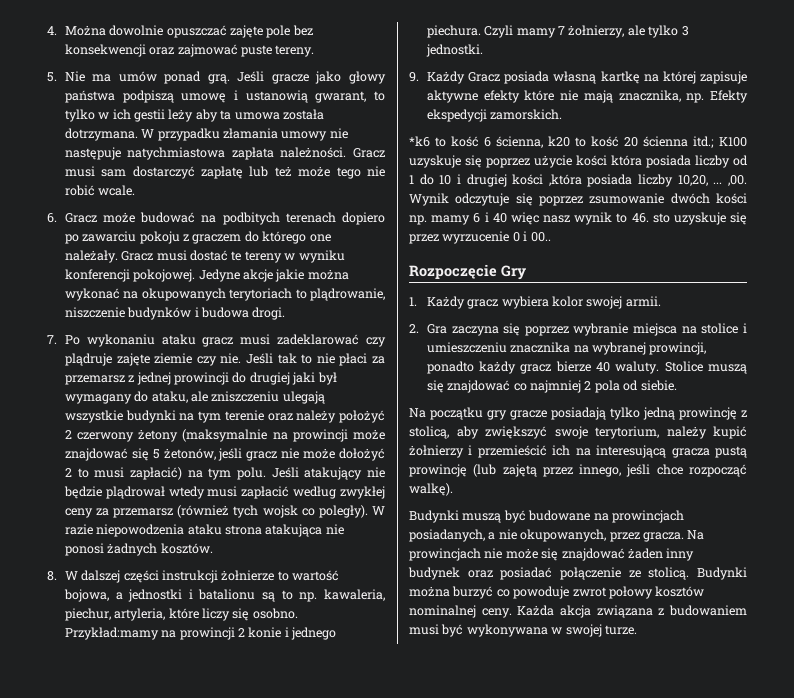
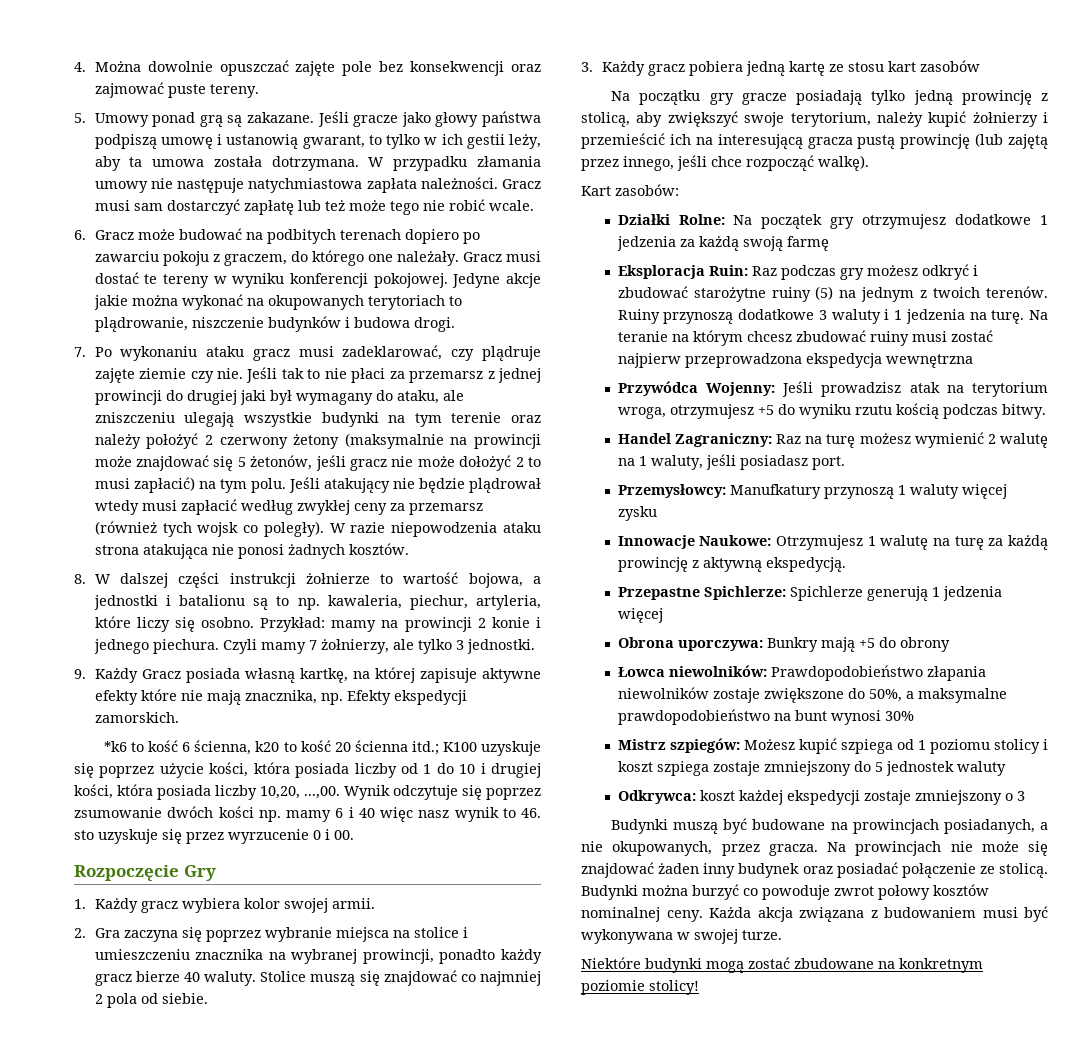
[64,71,230,84] Nie ma umów ponad grą. -> [94,112,315,127] Umowy ponad grą są zakazane.
[168,109,194,122] leży -> [509,134,541,149] leży,
[192,234,242,244] graczem -> [223,254,287,266] graczem,
[277,334,360,345] zadeklarować -> [342,345,443,360] zadeklarować,
[64,627,159,640] Przykład:mamy -> [260,617,377,632] Przykład: mamy
[600,71,640,84] kartkę -> [299,668,348,683] kartkę,
[576,155,607,166] kości -> [209,762,249,777] kości,
[512,174,582,186] kości ,która -> [74,784,153,799] kości, która
[713,175,747,186] ... ,00. -> [304,786,340,799] ...,00.
[530,232,551,242] 00.. -> [334,830,354,840] 00.
(677, 385) none -> [581,60,980,76] // 3. Każdy gracz pobiera jedną kartę ze stosu kart zasobów
(453, 489) none -> [581,184,679,196] [617,214,1048,229] [616,236,829,251] [617,264,978,280] [617,286,1048,302] [617,309,1048,324] [617,330,993,346] [617,353,973,368] [617,381,1048,397] [617,403,1046,419] [617,432,1048,448] [617,454,845,470] [617,484,1007,499] [617,506,657,521] [617,535,1048,550] [617,557,846,572] [617,586,1002,601] [617,608,663,623] [617,637,950,652] [617,665,986,681] [617,687,1007,703] [617,709,914,725] [617,738,1048,754] [617,761,1006,776] [617,790,1025,805] // Kart zasobów: // Działki Rolne: Na początek gry otrzymujesz dodatkowe 1 jedzenia za każdą swoją farmę // Eksploracja Ruin: Raz podczas gry możesz odkryć i zbudować starożytne ruiny (5) na jednym z twoich terenów. Ruiny przynoszą dodatkowe 3 waluty i 1 jedzenia na turę. Na teranie na którym chcesz zbudować ruiny musi zostać najpierw przeprowadzona ekspedycja wewnętrzna // Przywódca Wojenny: Jeśli prowadzisz atak na terytorium wroga, otrzymujesz +5 do wyniku rzutu kością podczas bitwy. // Handel Zagraniczny: Raz na turę możesz wymienić 2 walutę na 1 waluty, jeśli posiadasz port. // Przemysłowcy: Manufkatury przynoszą 1 waluty więcej zysku // Innowacje Naukowe: Otrzymujesz 1 walutę na turę za każdą prowincję z aktywną ekspedycją. // Przepastne Spichlerze: Spichlerze generują 1 jedzenia więcej // Obrona uporczywa: Bunkry mają +5 do obrony // Łowca niewolników: Prawdopodobieństwo złapania niewolników zostaje zwiększone do 50%, a maksymalne prawdopodobieństwo na bunt wynosi 30% // Mistrz szpiegów: Możesz kupić szpiega od 1 poziomu stolicy i koszt szpiega zostaje zmniejszony do 5 jednostek waluty // Odkrywca: koszt każdej ekspedycji zostaje zmniejszony o 3
(637, 630) none -> [581,957,983,973] [581,980,699,995] // Niektóre budynki mogą zostać zbudowane na konkretnym poziomie stolicy!

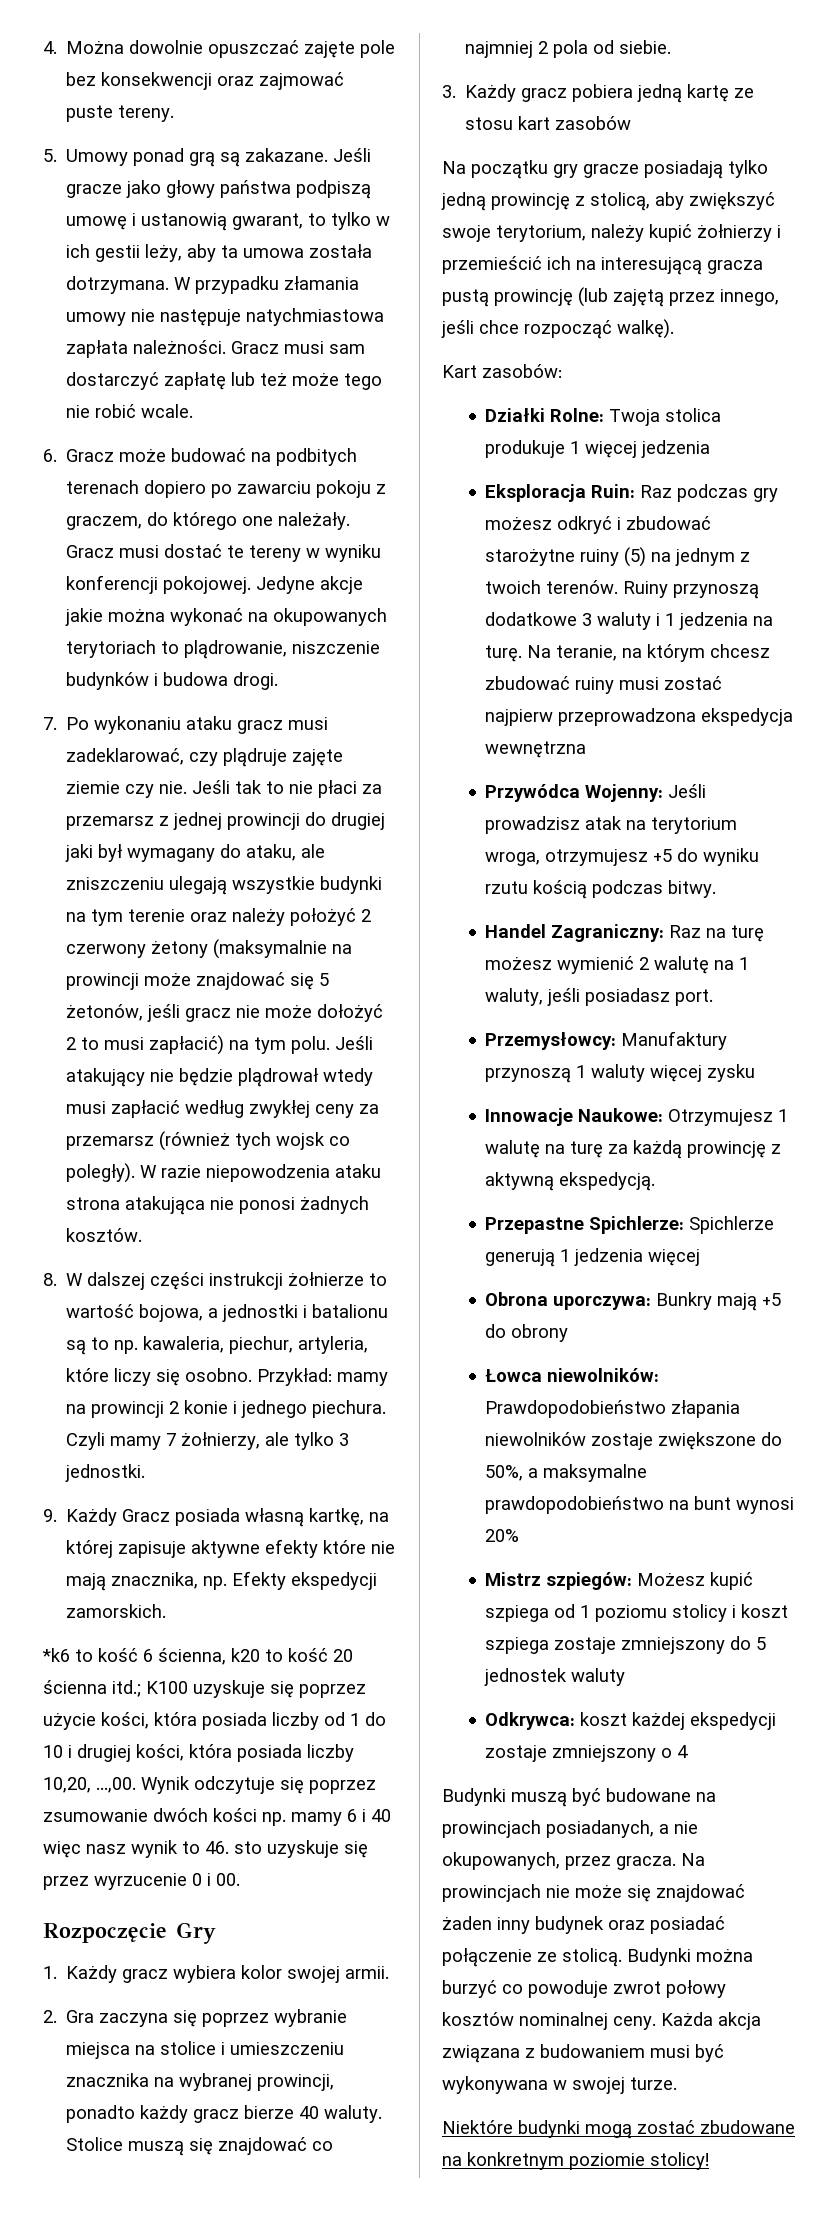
[733,214,1048,229] [616,236,829,251] Na początek gry otrzymujesz dodatkowe 1 jedzenia za każdą swoją farmę -> [609,408,722,426] [485,440,711,458] Twoja stolica produkuje 1 więcej jedzenia
[617,331,668,342] teranie -> [556,645,618,661] teranie,
[729,484,821,499] Manufkatury -> [621,1031,728,1050] Manufaktury
[884,711,914,721] 30% -> [485,1529,520,1542] 20%
[1016,791,1025,801] 3 -> [677,1745,689,1758] 4

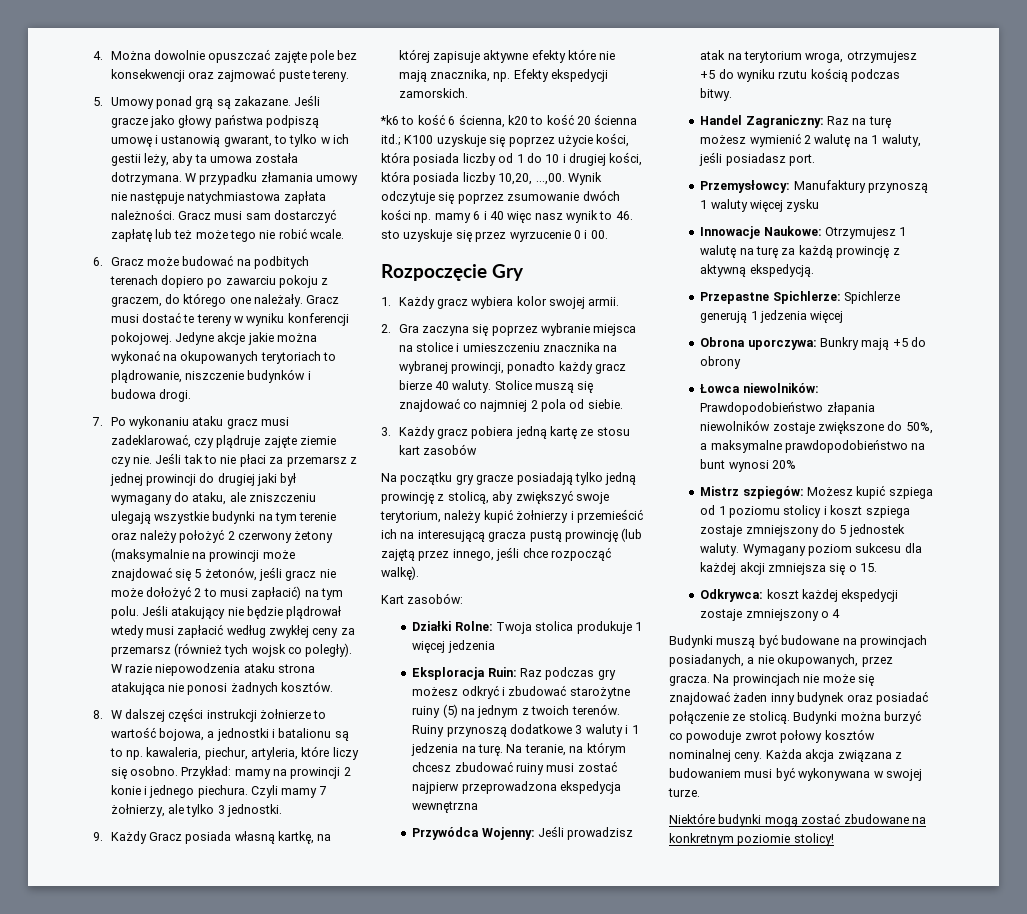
[571,1668,626,1686] waluty -> [700,543,922,556] [700,562,878,575] waluty. Wymagany poziom sukcesu dla każdej akcji zmniejsza się o 15.

